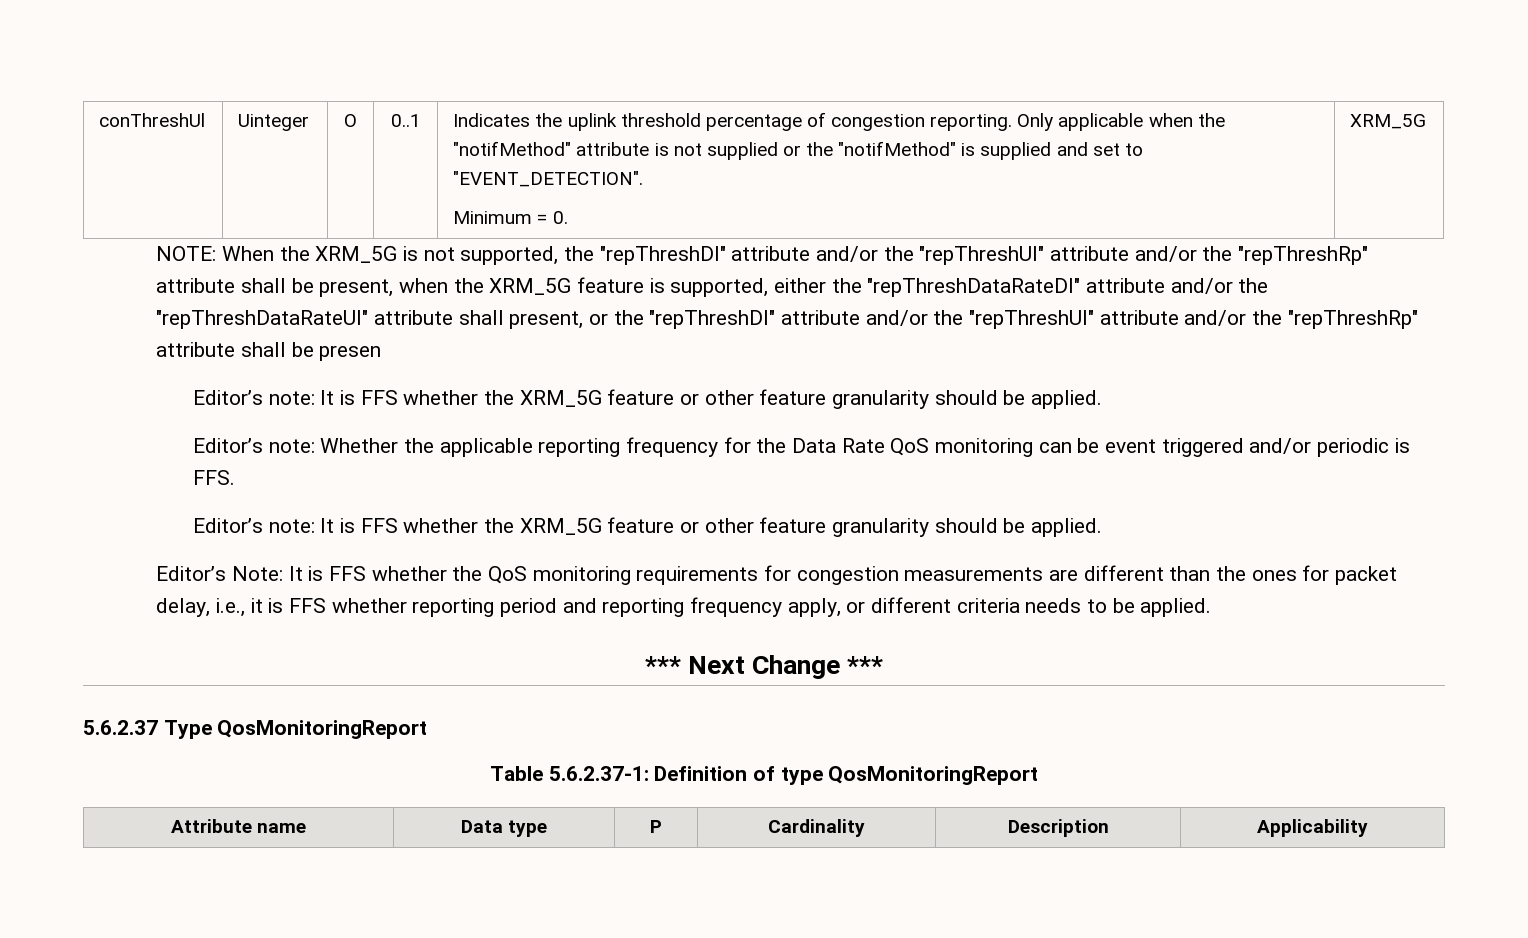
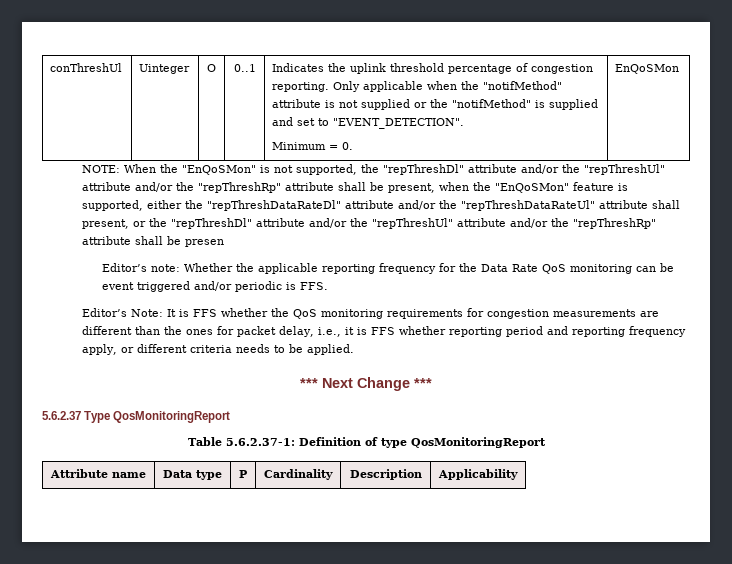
[1350,114,1427,129] XRM_5G -> [615,64,680,74] EnQoSMon
[315,246,398,263] XRM_5G -> [181,165,256,175] "EnQoSMon"
[489,278,572,295] XRM_5G -> [494,183,569,193] "EnQoSMon"
[192,389,1102,409] // Editor’s note: It is FFS whether the XRM_5G feature or other feature granularity should be applied. -> (224, 243) none
[192,517,1102,537] // Editor’s note: It is FFS whether the XRM_5G feature or other feature granularity should be applied. -> (328, 286) none

